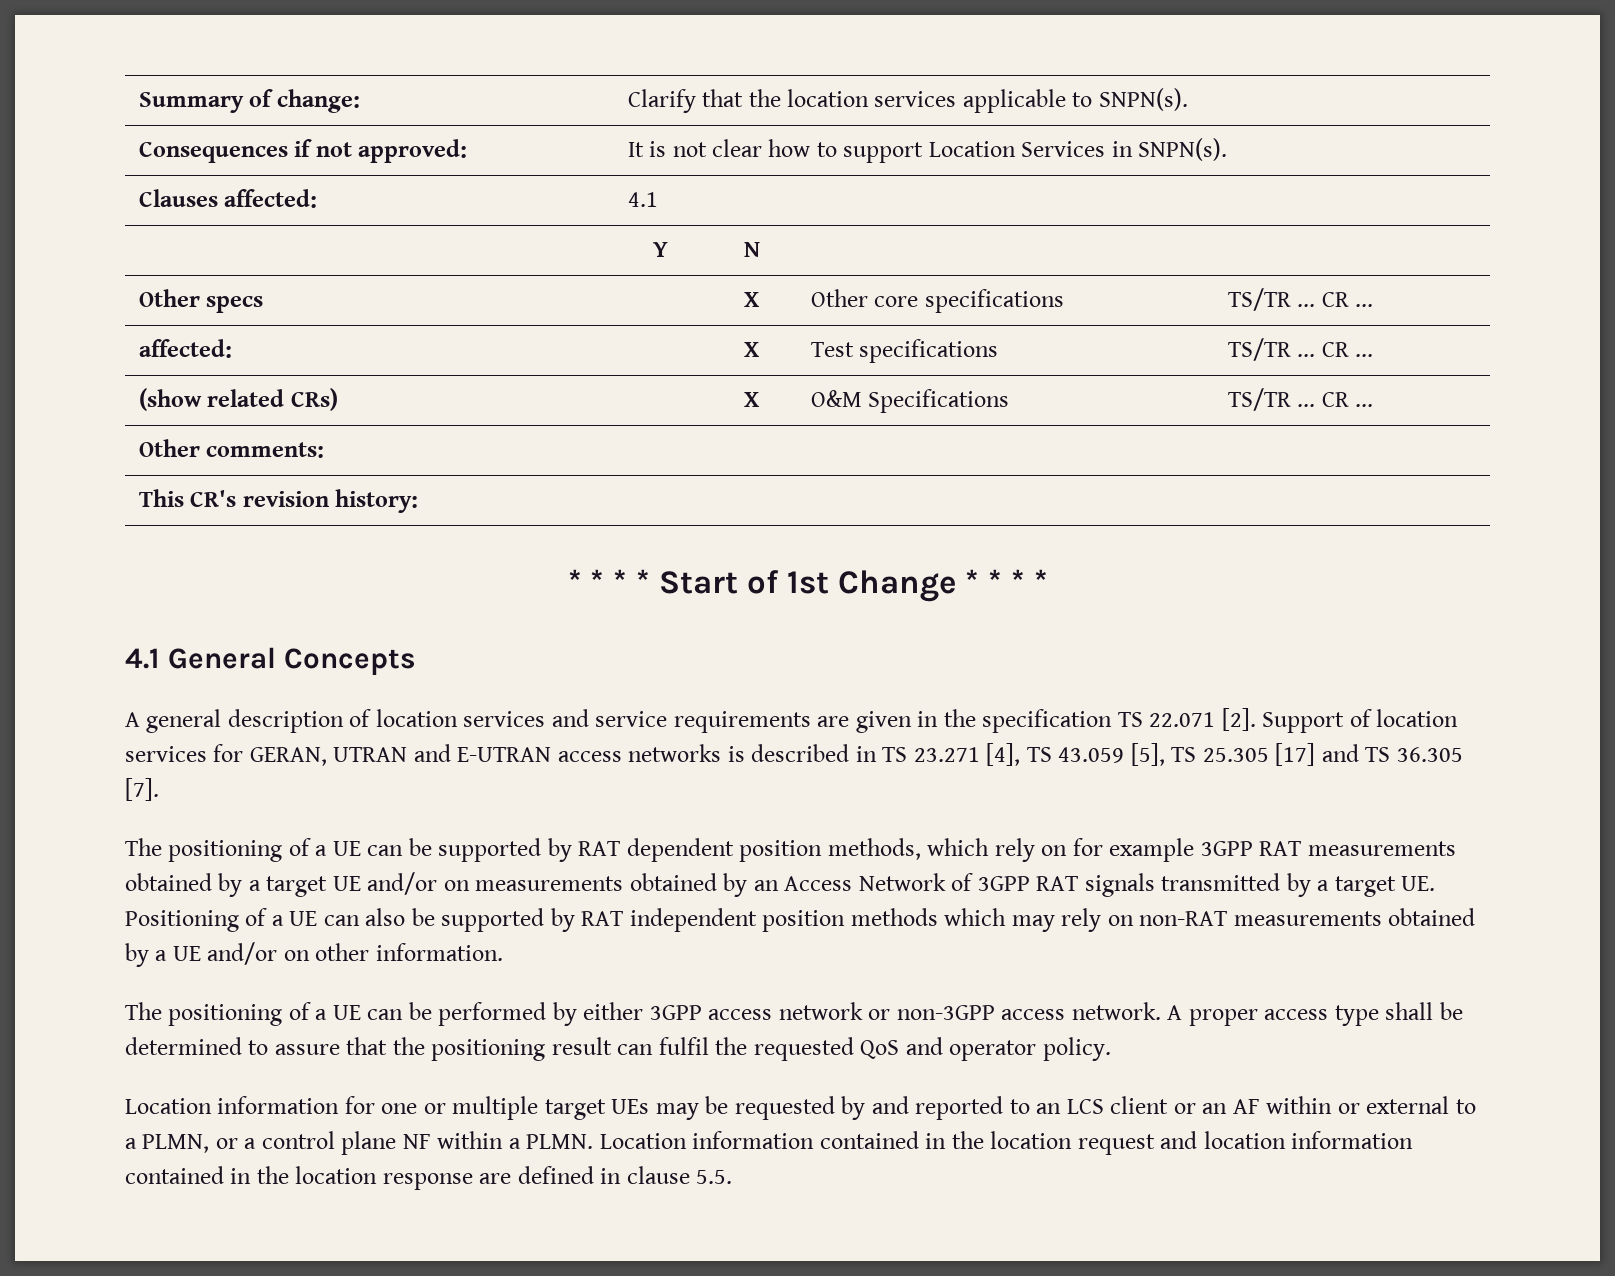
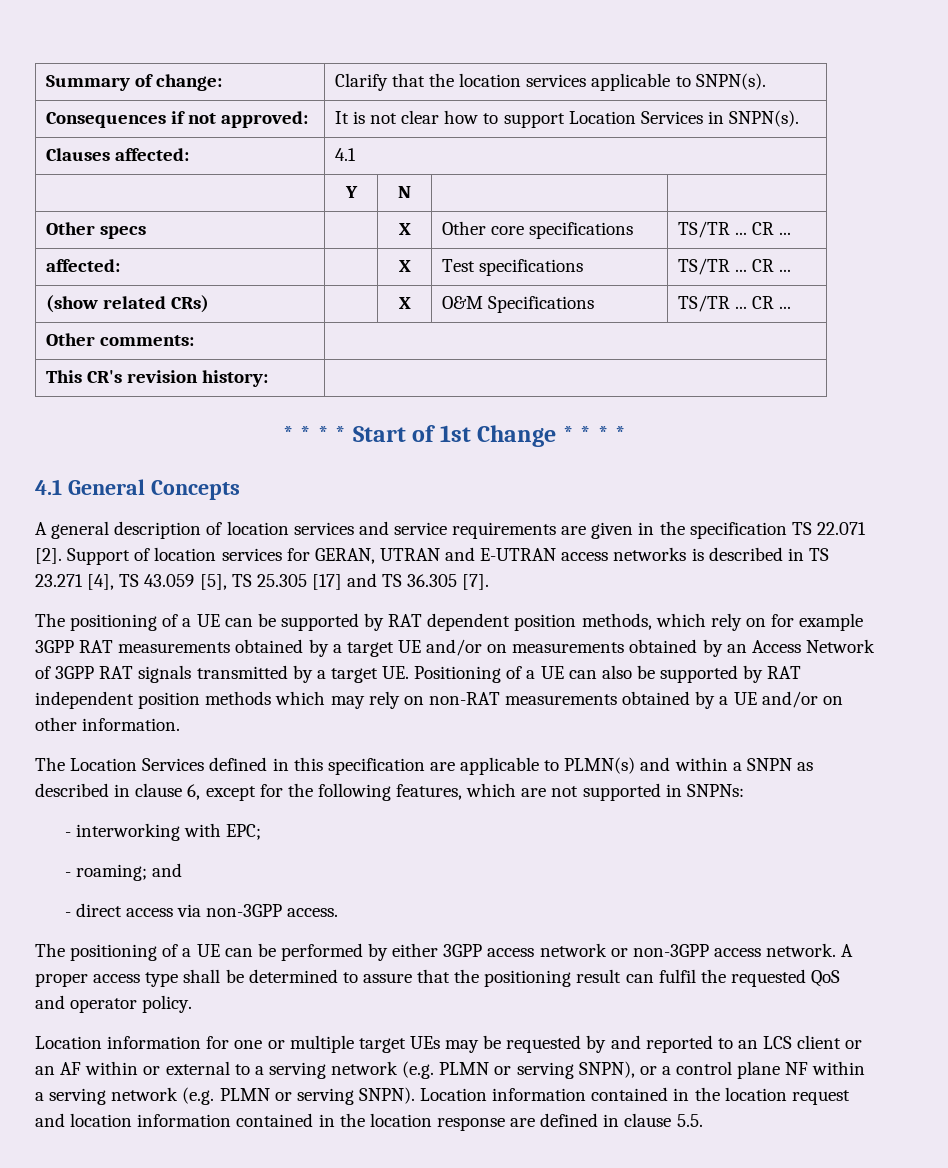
(503, 952) none -> [35,757,813,775] [35,783,744,801] [64,823,262,841] [64,863,183,881] [64,903,339,917] // The Location Services defined in this specification are applicable to PLMN(s) and within a SNPN as described in clause 6, except for the following features, which are not supported in SNPNs: // - interworking with EPC; // - roaming; and // - direct access via non-3GPP access.
[142,1134,210,1153] PLMN, -> [268,1061,635,1079] serving network (e.g. PLMN or serving SNPN),
[526,1134,594,1149] PLMN. -> [49,1087,415,1105] serving network (e.g. PLMN or serving SNPN).

